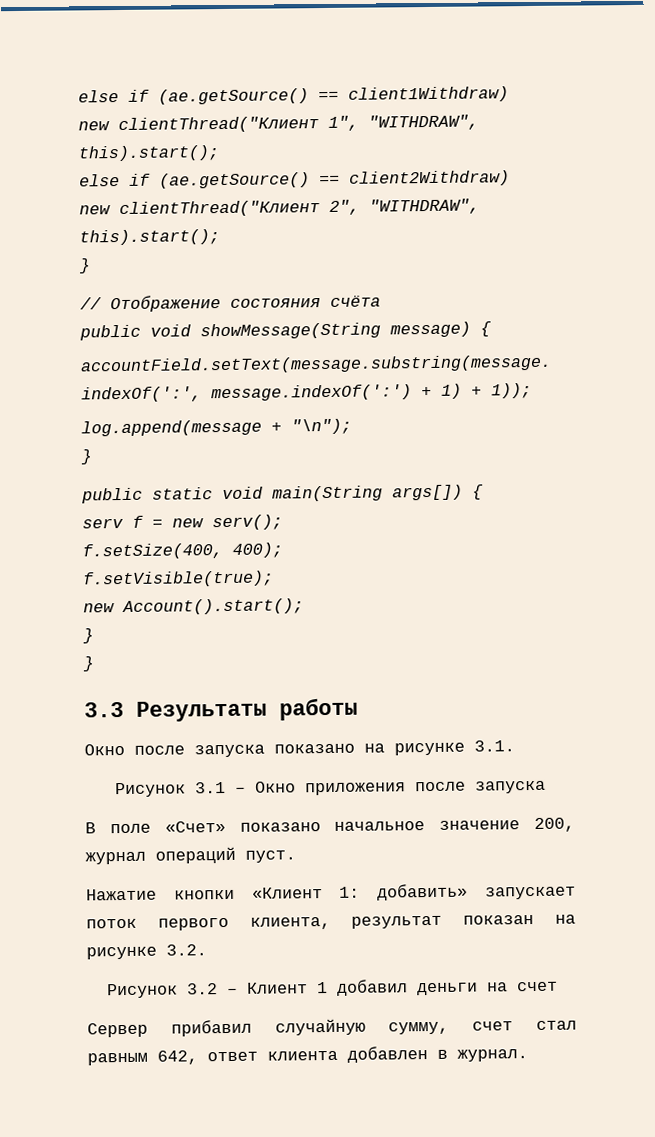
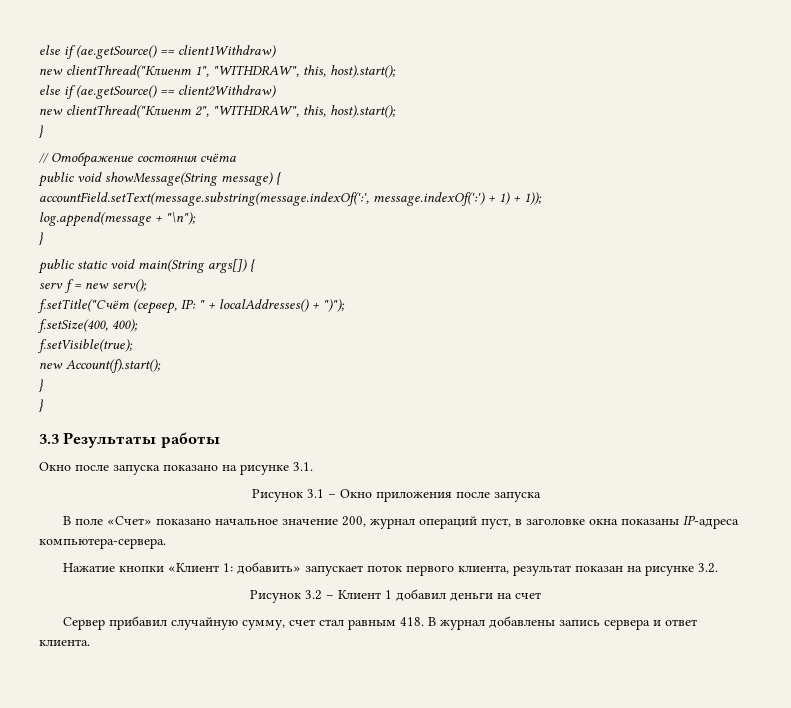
[78,145,220,162] this).start(); -> [303,65,396,78] this, host).start();
[79,229,220,246] this).start(); -> [303,105,396,118] this, host).start();
(283, 522) none -> [37,299,345,314] // f.setTitle("Счёт (сервер, IP: " + localAddresses() + ")");
[122,598,304,616] Account().start(); -> [66,359,161,373] Account(f).start();
[245,850,296,863] пуст. -> [481,515,740,529] [39,538,166,549] пуст, в заголовке окна показаны IP-адреса компьютера-сервера.
[157,1046,528,1065] 642, ответ клиента добавлен в журнал. -> [400,616,698,630] [39,639,90,646] 418. В журнал добавлены запись сервера и ответ клиента.

